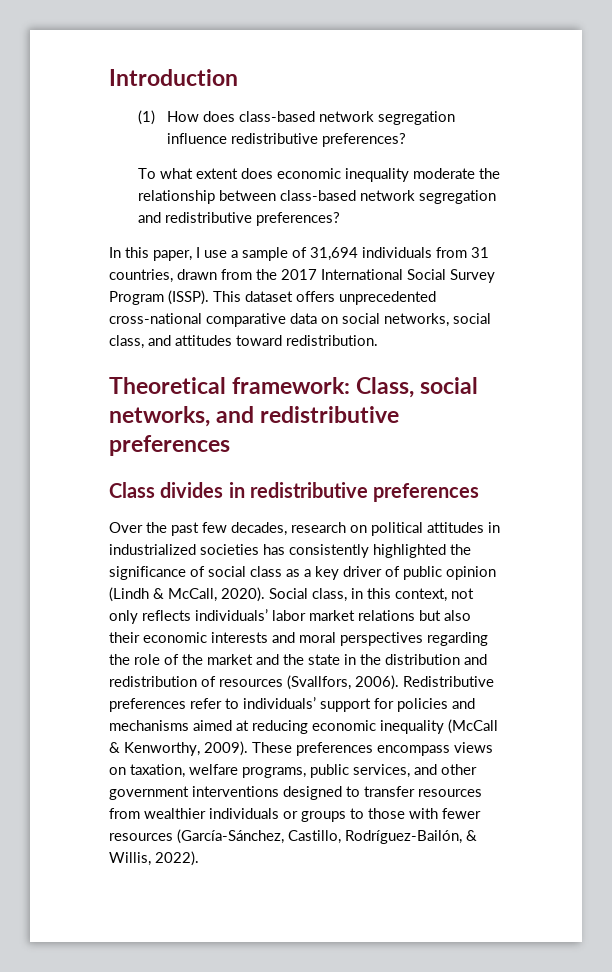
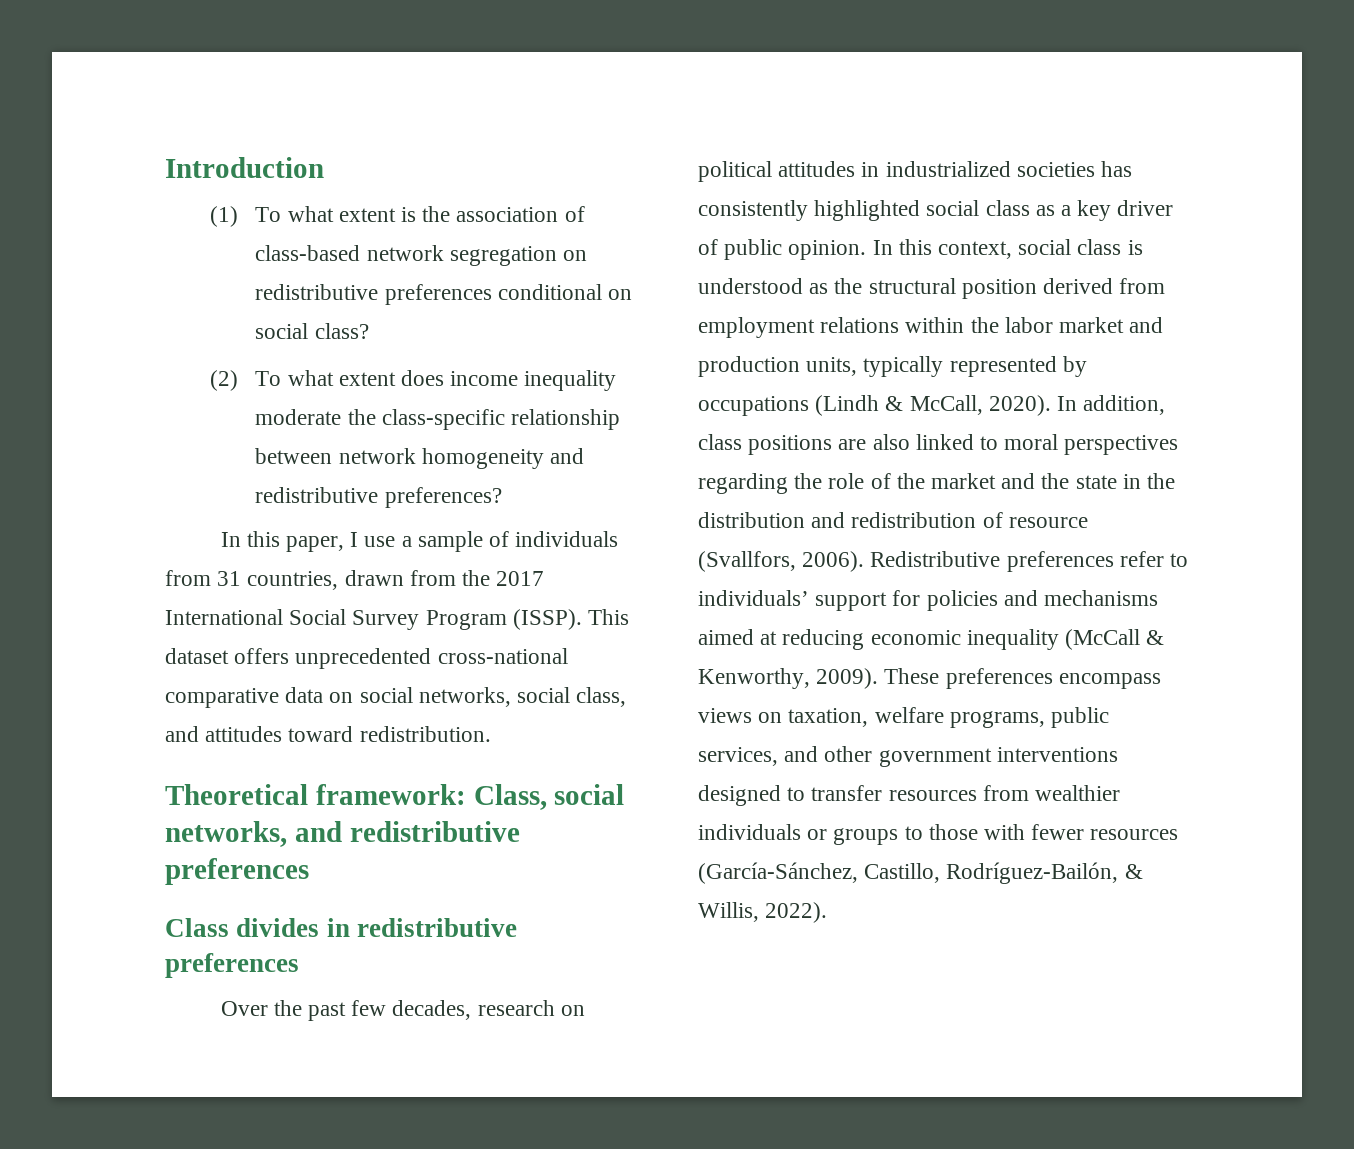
[166,111,455,125] [166,133,406,147] How does class-based network segregation influence redistributive preferences? // -> [255,206,585,222] [255,245,588,266] [255,284,633,305] [255,323,369,339] [210,370,239,391] To what extent is the association of class-based network segregation on redistributive preferences conditional on social class? // (2)
[276,168,341,179] economic -> [450,371,519,386] income
(500, 173) none -> [381,409,505,430] class-specific
[279,190,496,204] class-based network segregation -> [338,448,544,469] network homogeneity
[310,247,358,261] 31,694 -> (510, 539) none
[450,544,471,555] [109,566,205,580] the significance of -> (921, 210) none
[446,566,496,580] [109,587,474,602] [109,609,471,624] [109,632,295,643] opinion (Lindh & McCall, 2020). Social class, in this context, not only reflects individuals’ labor market relations but also their economic interests and -> [788,239,1143,260] [698,278,1166,299] [698,317,1164,338] [698,356,1087,377] [698,395,1166,416] [698,434,999,455] opinion. In this context, social class is understood as the structural position derived from employment relations within the labor market and production units, typically represented by occupations (Lindh & McCall, 2020). In addition, class positions are also linked to
[219,679,283,687] resources -> [1008,517,1088,528] resource

